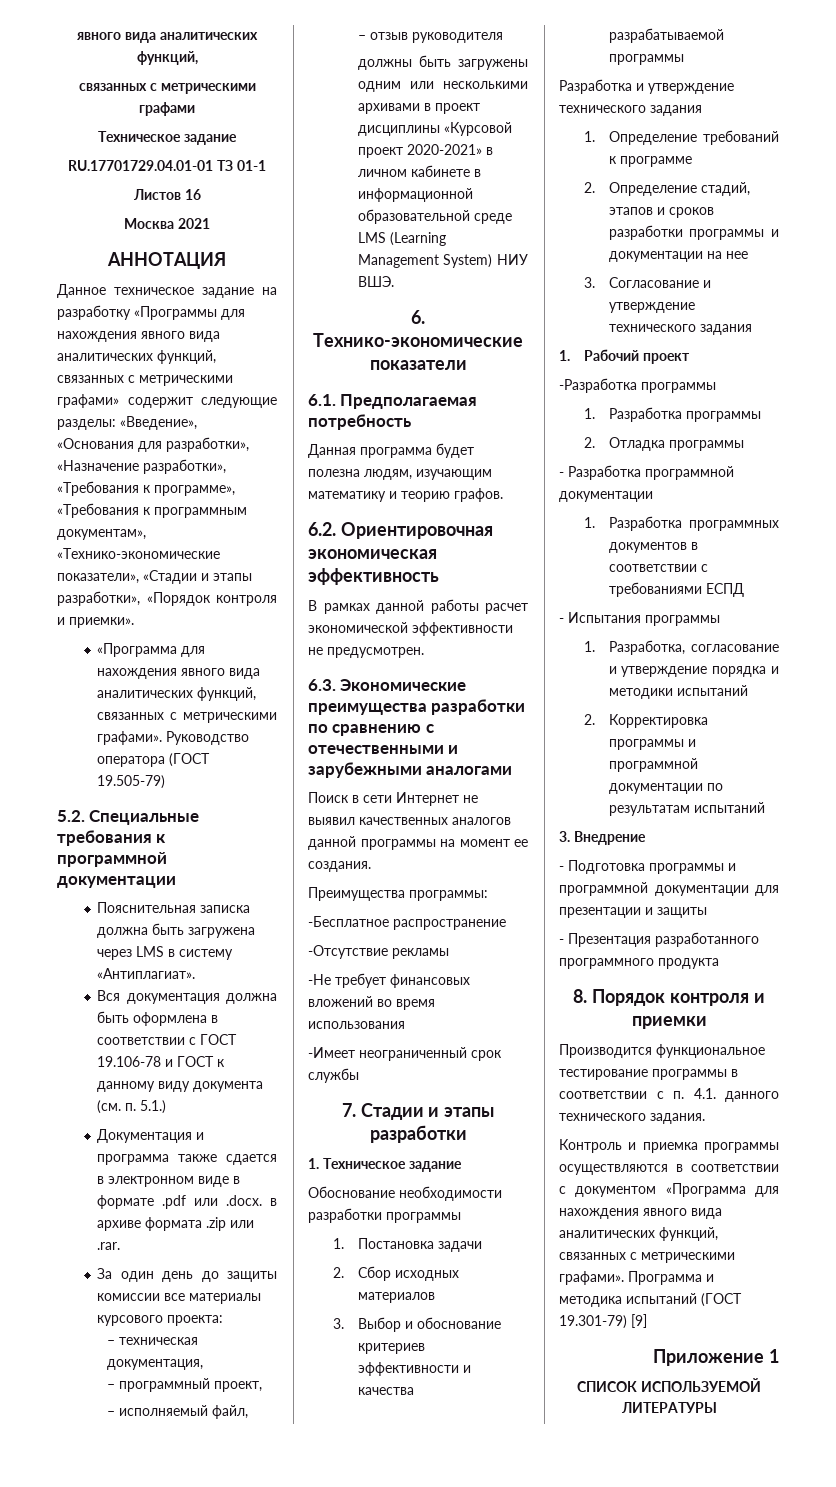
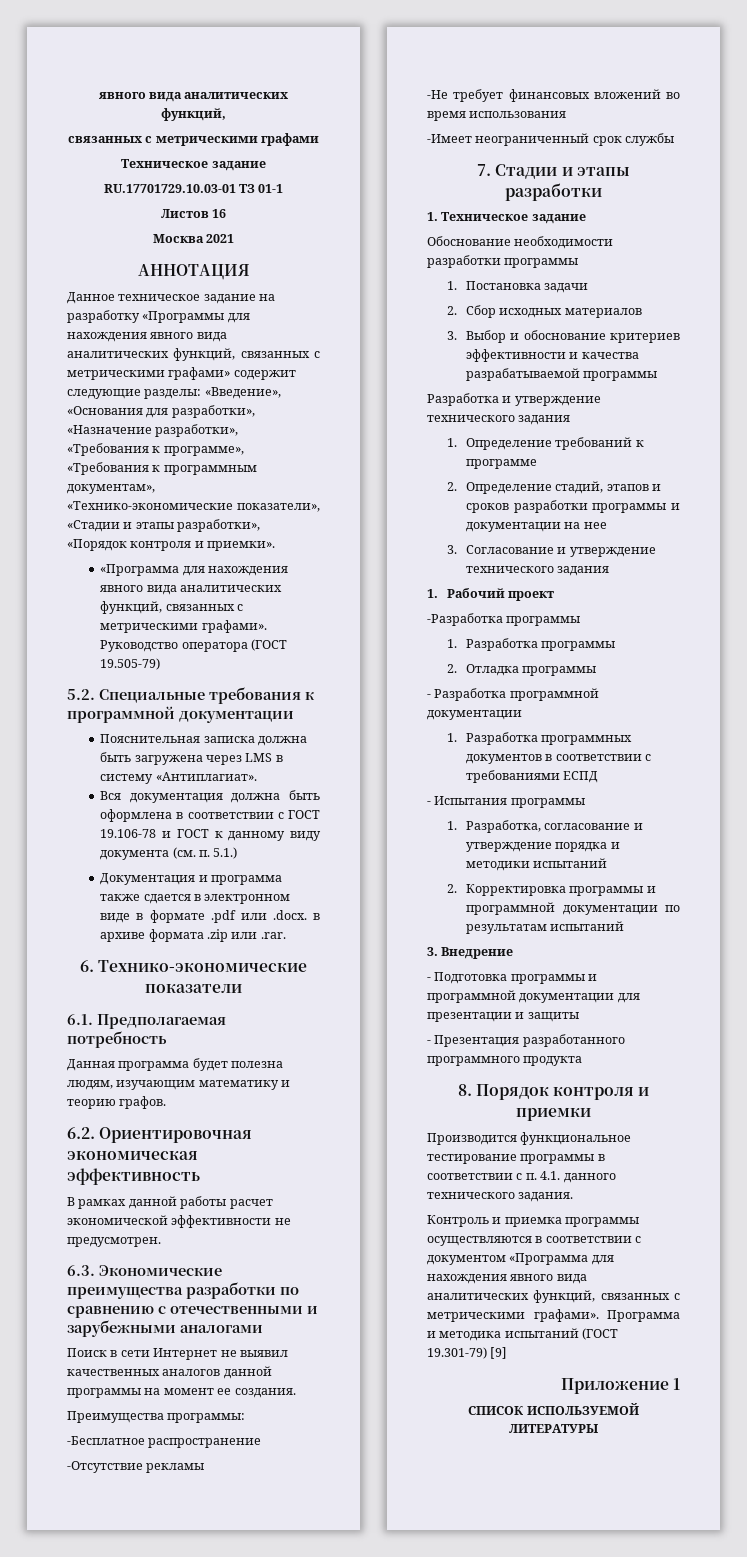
[68,160,213,171] RU.17701729.04.01-01 -> [103,184,236,193] RU.17701729.10.03-01
[97,1268,277,1282] [97,1293,262,1304] [97,1315,224,1326] [106,1337,198,1345] [106,1359,203,1370] [106,1378,262,1392] [106,1405,248,1419] [357,32,503,43] [357,55,528,70] [357,81,528,92] [357,103,480,114] [357,122,512,136] [357,144,493,158] [357,165,481,177] [357,188,473,202] [357,209,512,224] [357,232,446,246] [357,254,528,268] [357,276,394,287] // За один день до защиты комиссии все материалы курсового проекта: // – техническая документация, // – программный проект, // – исполняемый файл, // – отзыв руководителя // должны быть загружены одним или несколькими архивами в проект дисциплины «Курсовой проект 2020-2021» в личном кабинете в информационной образовательной среде LMS (Learning Management System) НИУ ВШЭ. -> (286, 935) none

